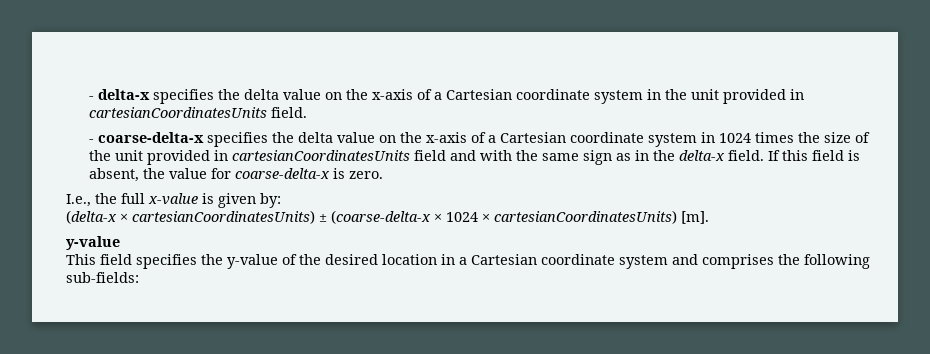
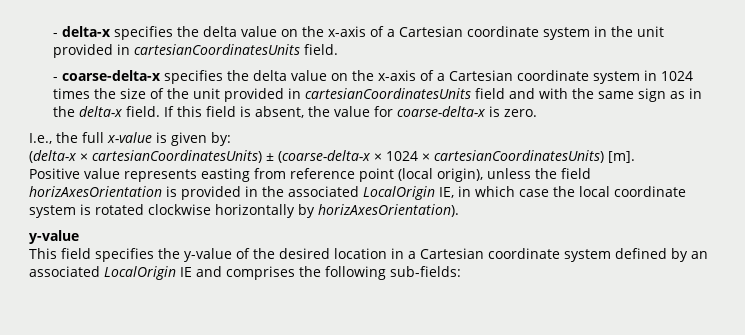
(709, 217) none -> [29,168,591,182] [29,186,686,200] [29,204,459,218] // Positive value represents easting from reference point (local origin), unless the field horizAxesOrientation is provided in the associated LocalOrigin IE, in which case the local coordinate system is rotated clockwise horizontally by horizAxesOrientation).
(668, 262) none -> [615,248,708,262] [29,266,192,280] defined by an associated LocalOrigin IE

